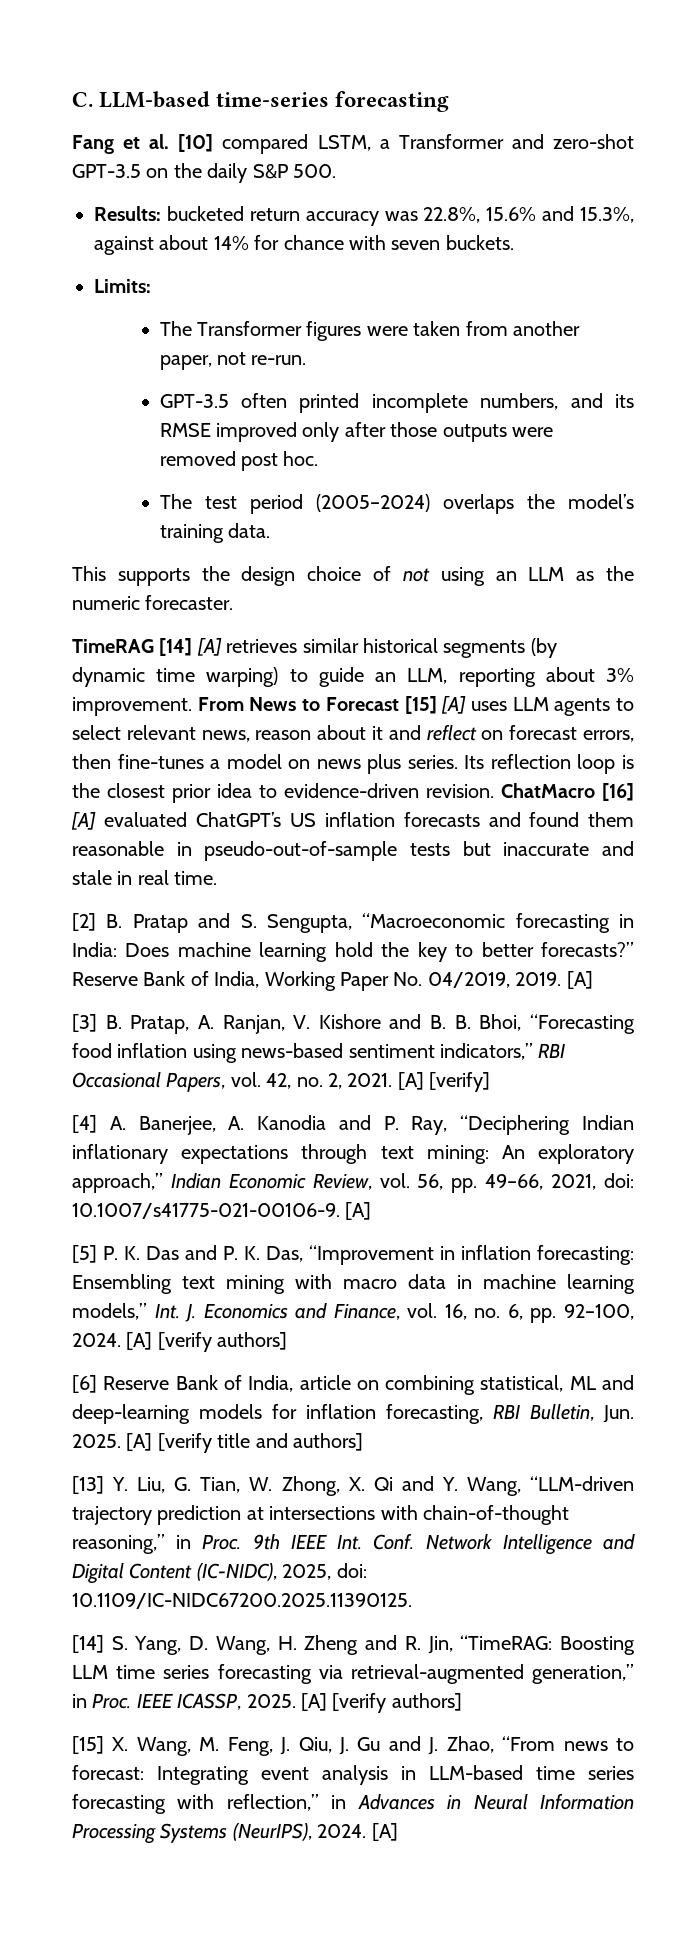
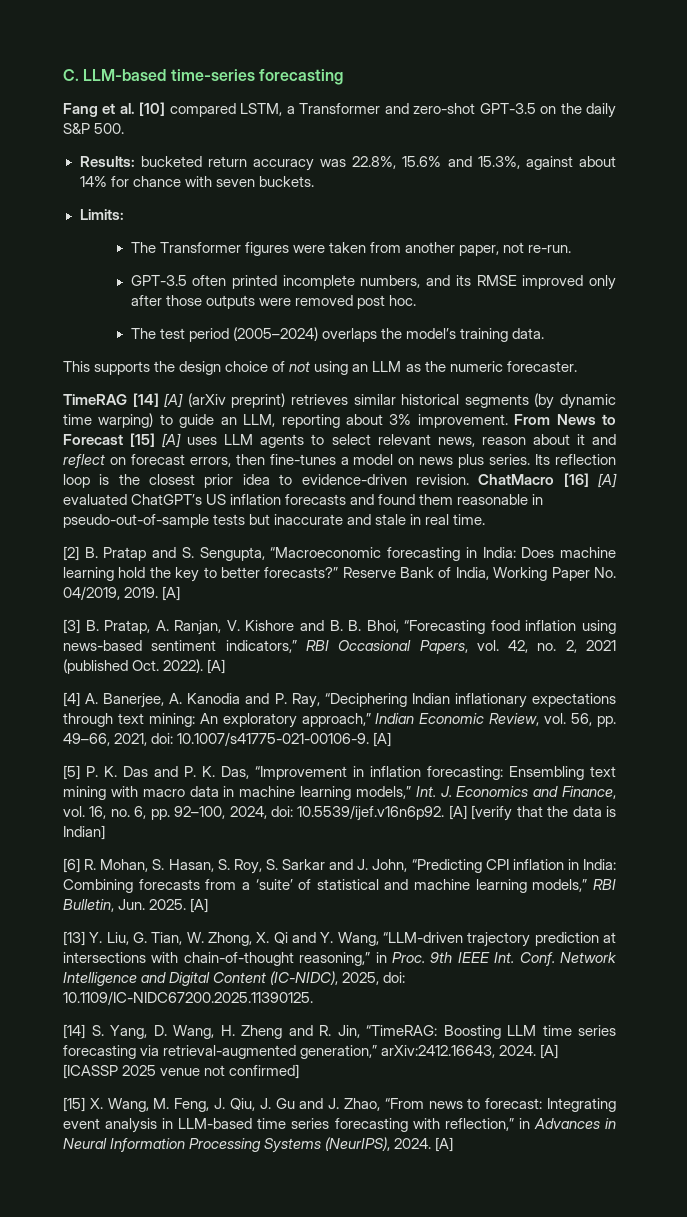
(222, 647) none -> [187,393,286,408] (arXiv preprint)
[347,1072,491,1092] 2021. [A] [verify] -> [586,640,616,651] [63,659,226,674] 2021 (published Oct. 2022). [A]
[72,1332,288,1352] [72,1375,634,1395] [72,1404,483,1424] 2024. [A] [verify authors] // [6] Reserve Bank of India, article on combining statistical, ML and deep-learning models for inflation forecasting, -> [229,805,617,821] [63,825,105,840] [63,858,616,874] [63,879,588,893] 2024, doi: 10.5539/ijef.v16n6p92. [A] [verify that the data is Indian] // [6] R. Mohan, S. Hasan, S. Roy, S. Sarkar and J. John, “Predicting CPI inflation in India: Combining forecasts from a ‘suite’ of statistical and machine learning models,”
[157,1433,363,1453] [verify title and authors] -> (209, 905) none
[72,1693,462,1713] in Proc. IEEE ICASSP, 2025. [A] [verify authors] -> [381,1044,559,1059] [63,1064,300,1079] arXiv:2412.16643, 2024. [A] [ICASSP 2025 venue not confirmed]

